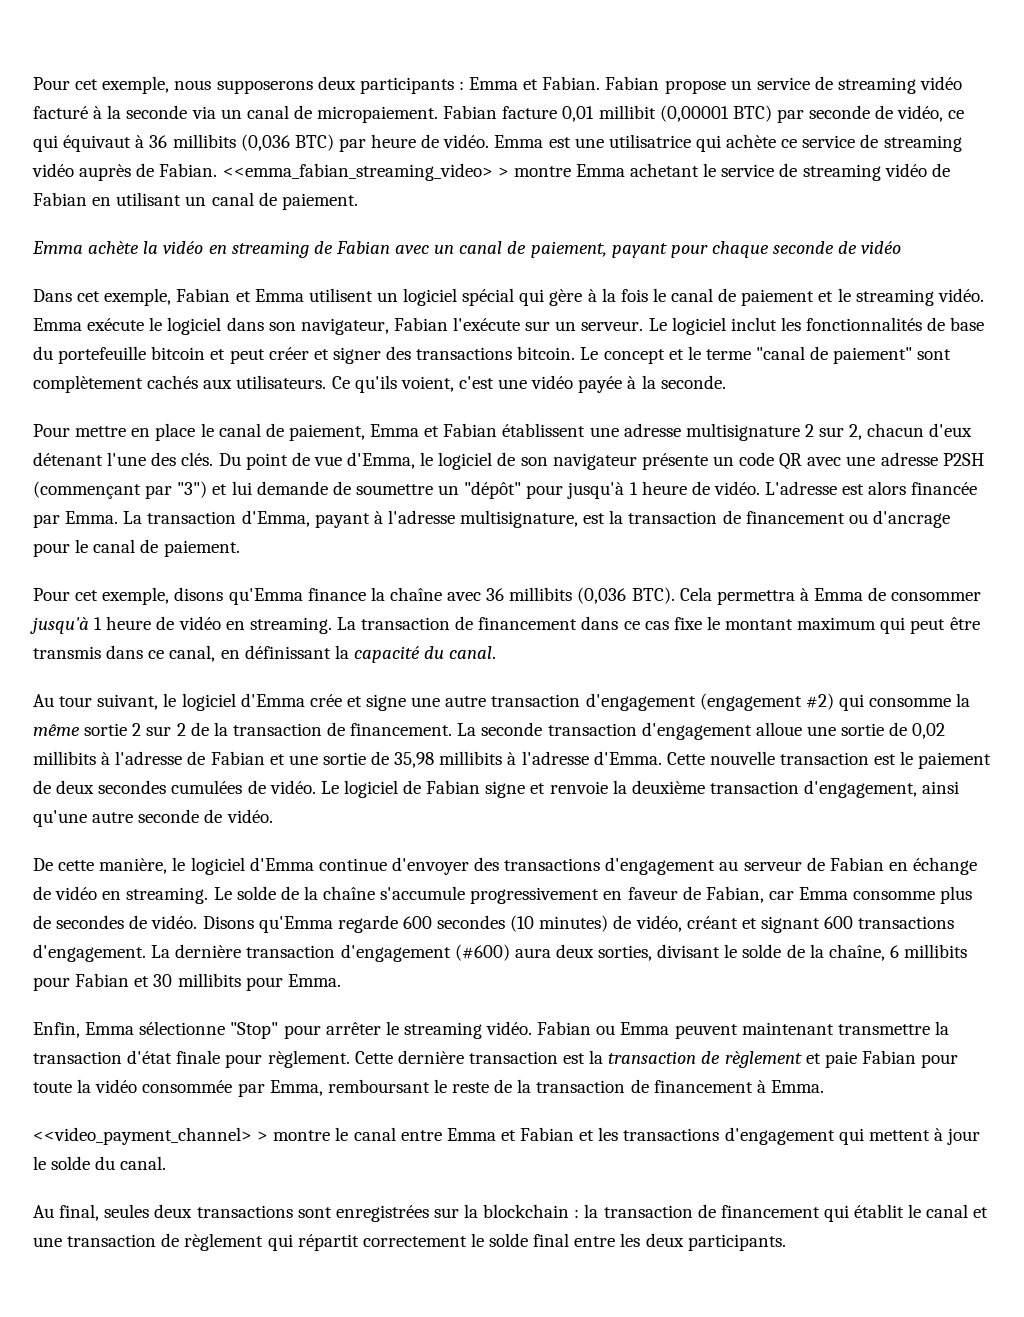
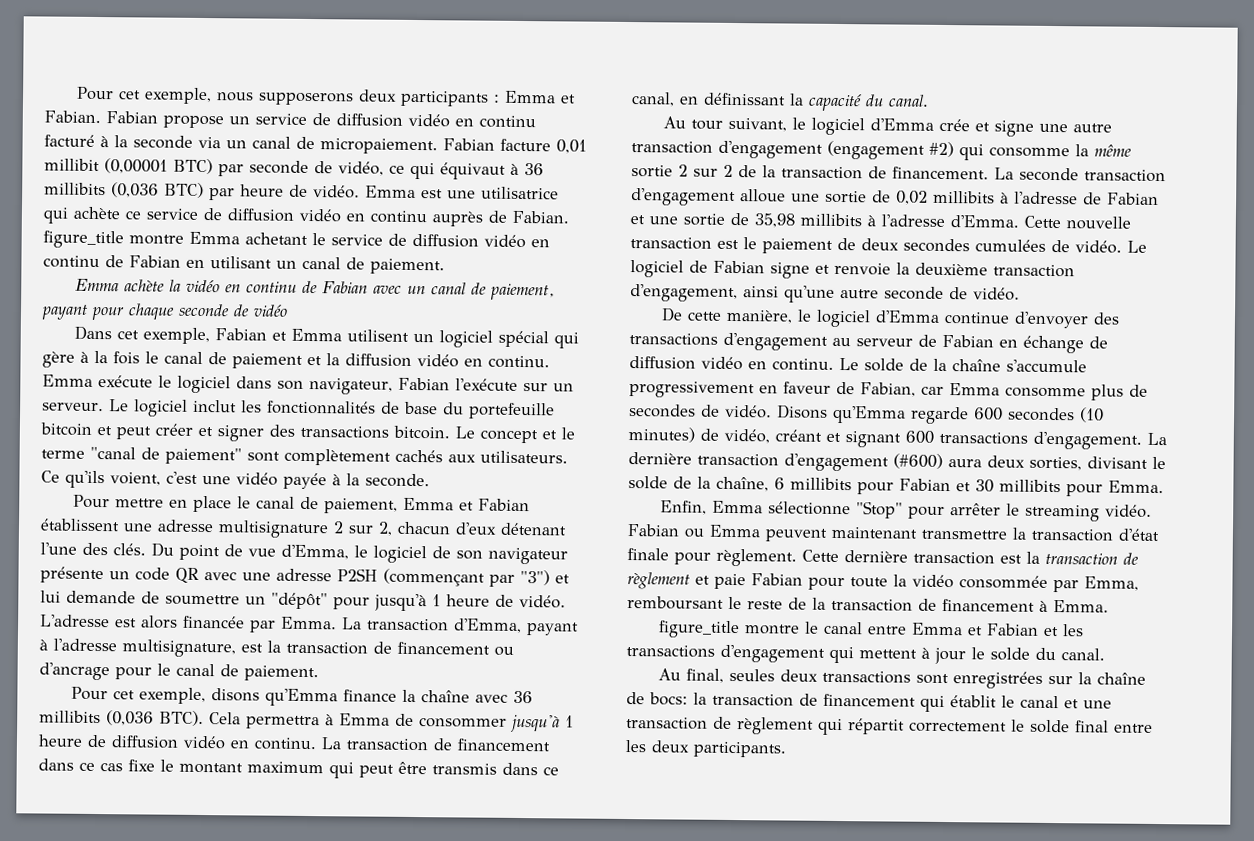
[838,76,963,94] streaming vidéo -> [336,113,536,129] diffusion vidéo en continu
[883,135,962,152] [32,163,74,177] streaming vidéo -> [227,208,427,224] diffusion vidéo en continu
[222,163,509,181] <<emma_fabian_streaming_video> > -> [43,230,124,249] figure_title
[802,163,927,181] streaming vidéo -> [412,233,550,249] [43,255,100,269] diffusion vidéo en continu
[231,241,309,258] streaming -> [246,281,298,293] continu
[837,288,984,306] le streaming vidéo. -> [326,353,550,369] la diffusion vidéo en continu.
[178,616,332,634] vidéo en streaming. -> [111,735,316,751] diffusion vidéo en continu.
[55,886,209,904] vidéo en streaming. -> [629,356,834,371] diffusion vidéo en continu.
[33,1127,269,1145] <<video_payment_channel> > -> [658,620,741,639] figure_title
[483,1204,580,1218] blockchain : -> [1097,672,1147,685] [626,692,688,706] chaîne de bocs:

